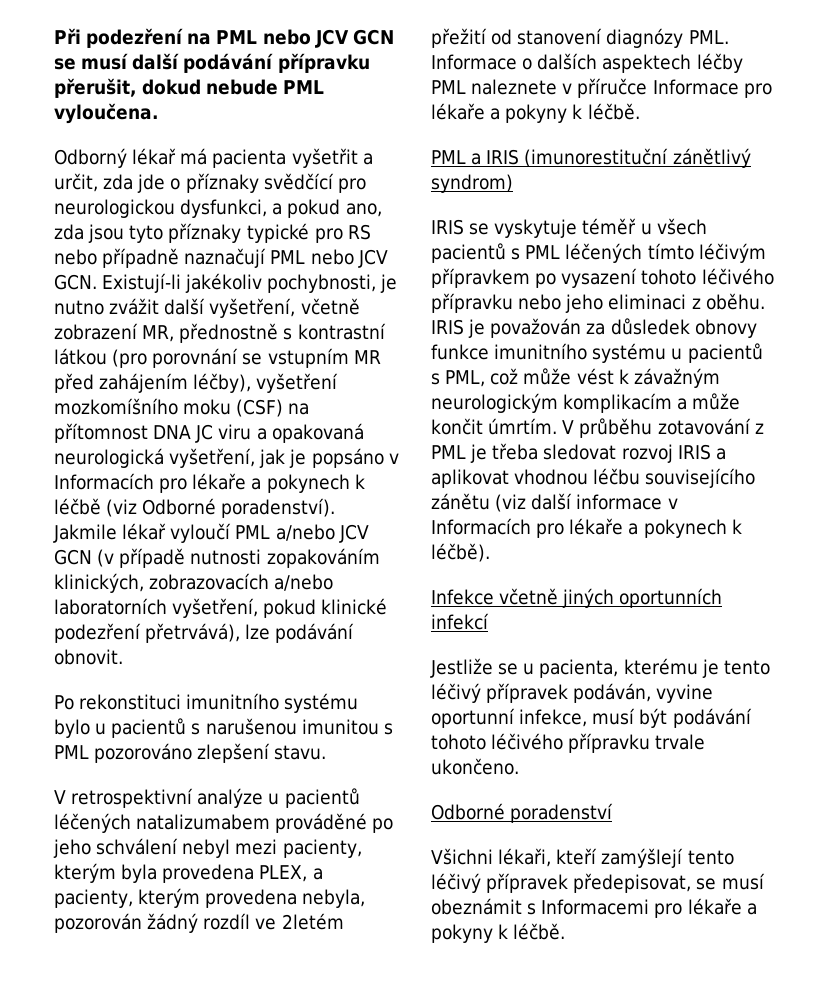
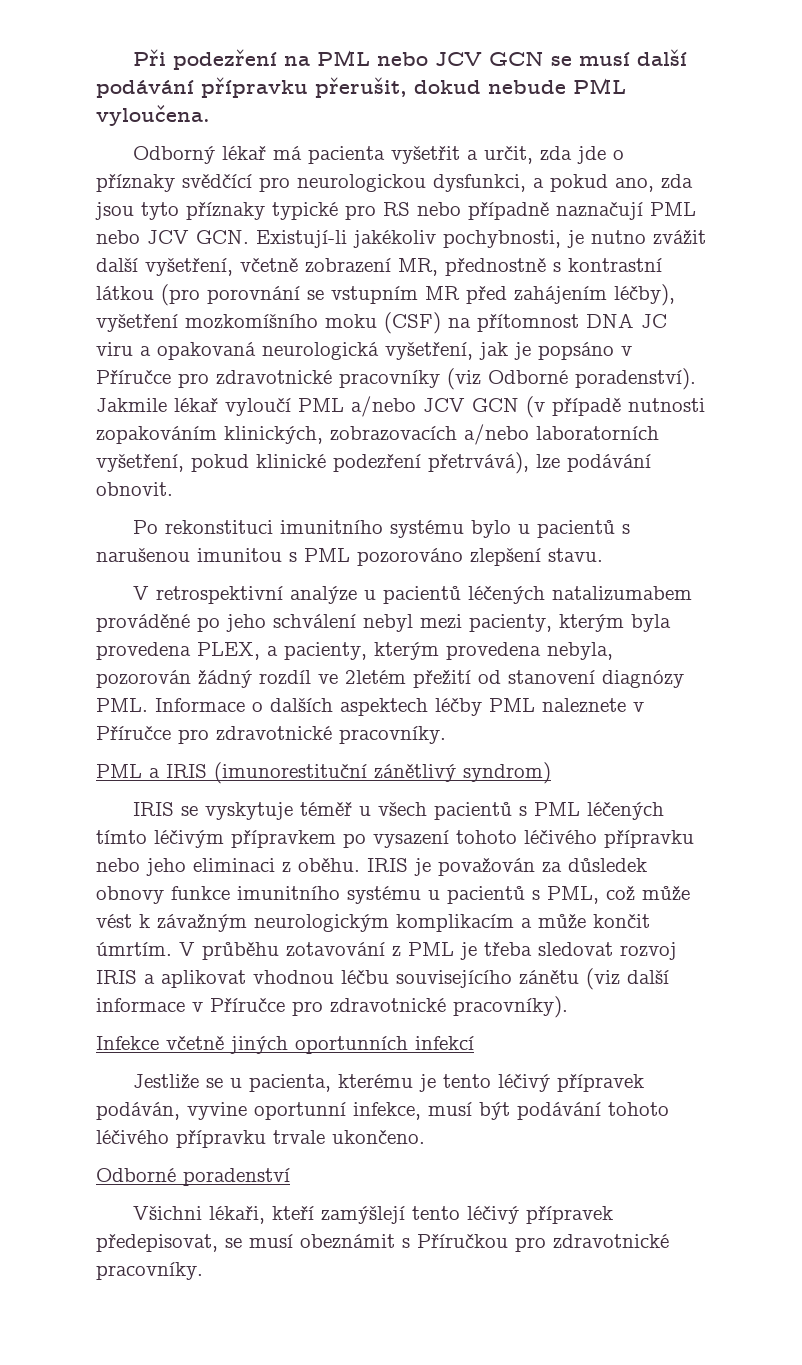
[54,473,365,493] [54,498,101,515] Informacích pro lékaře a pokynech k léčbě -> [96,370,440,388] Příručce pro zdravotnické pracovníky
[577,78,772,98] [431,103,640,123] příručce Informace pro lékaře a pokyny k léčbě. -> [96,726,446,744] Příručce pro zdravotnické pracovníky.
[431,518,742,538] [431,543,490,562] Informacích pro lékaře a pokynech k léčbě). -> [210,996,568,1018] Příručce pro zdravotnické pracovníky).
[541,898,757,918] [431,923,566,943] Informacemi pro lékaře a pokyny k léčbě. -> [417,1234,669,1252] [96,1262,203,1280] Příručkou pro zdravotnické pracovníky.

